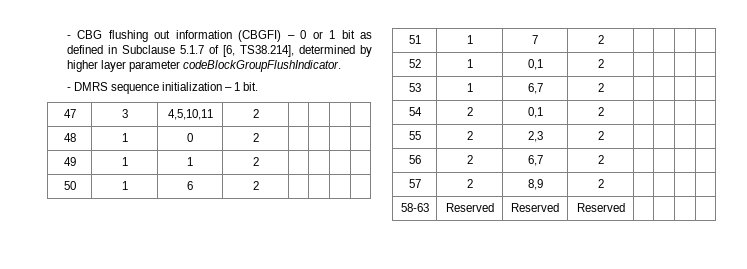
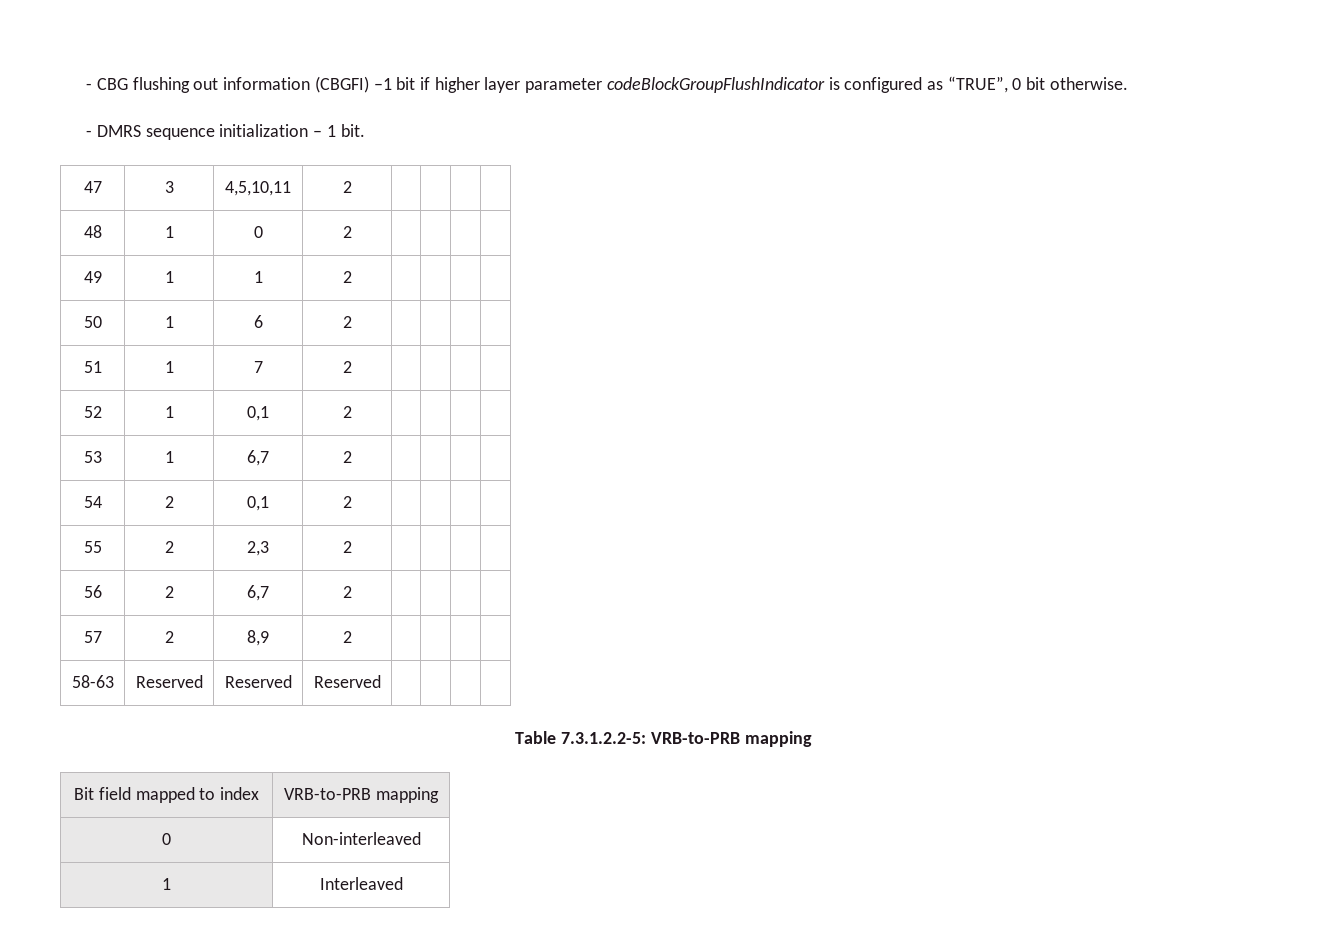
[287,30,372,39] [66,45,373,57] [66,60,341,72] – 0 or 1 bit as defined in Subclause 5.1.7 of [6, TS38.214], determined by higher layer parameter codeBlockGroupFlushIndicator. -> [373,76,1128,93] –1 bit if higher layer parameter codeBlockGroupFlushIndicator is configured as “TRUE”, 0 bit otherwise.
(625, 207) none -> [515,731,812,747] [74,787,259,803] [284,787,439,803] [162,833,171,845] [301,832,421,845] [162,878,171,890] [319,877,403,890] // Table 7.3.1.2.2-5: VRB-to-PRB mapping // Bit field mapped to index | VRB-to-PRB mapping // 0 | Non-interleaved // 1 | Interleaved

